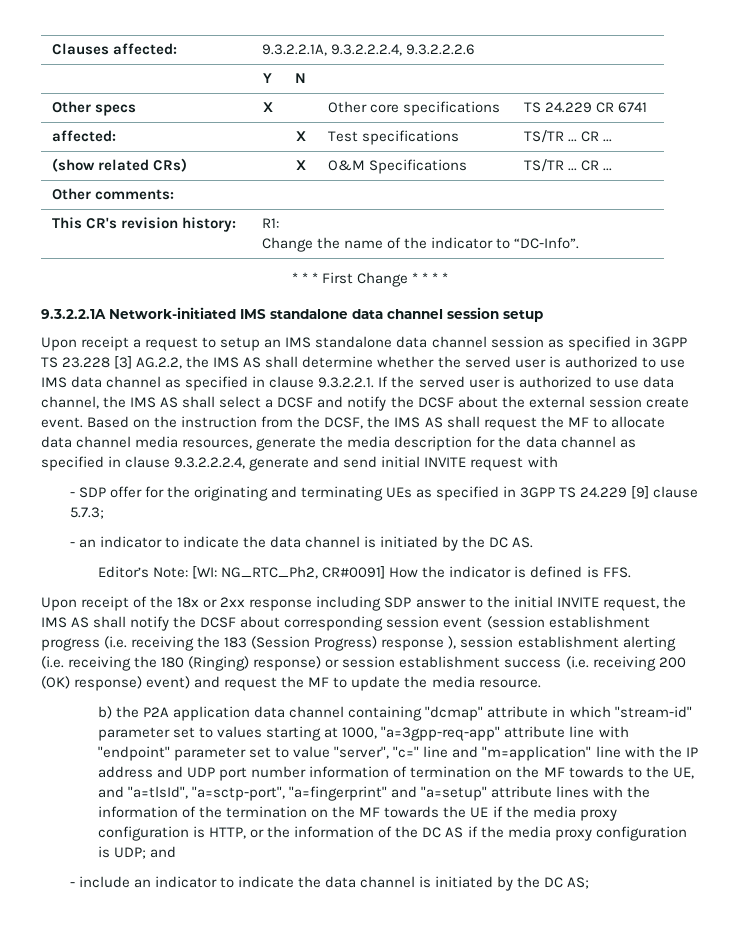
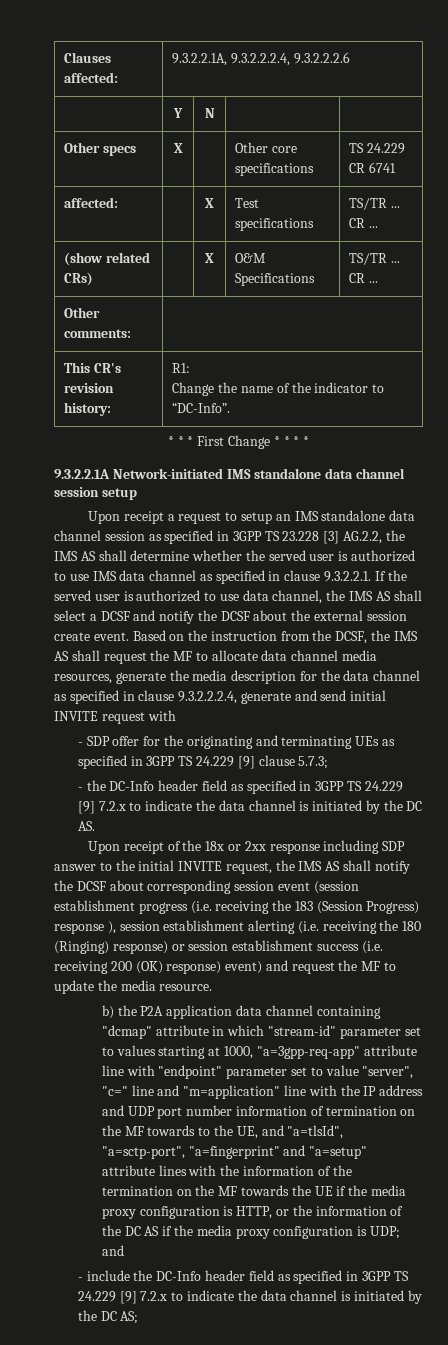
[78,536,162,548] an indicator -> [86,780,403,794] [77,801,126,814] the DC-Info header field as specified in 3GPP TS 24.229 [9] 7.2.x
[98,566,631,579] // Editor’s Note: [WI: NG_RTC_Ph2, CR#0091] How the indicator is defined is FFS. -> (95, 826) none
[133,876,217,888] an indicator -> [133,1270,409,1284] [77,1291,168,1304] the DC-Info header field as specified in 3GPP TS 24.229 [9] 7.2.x

